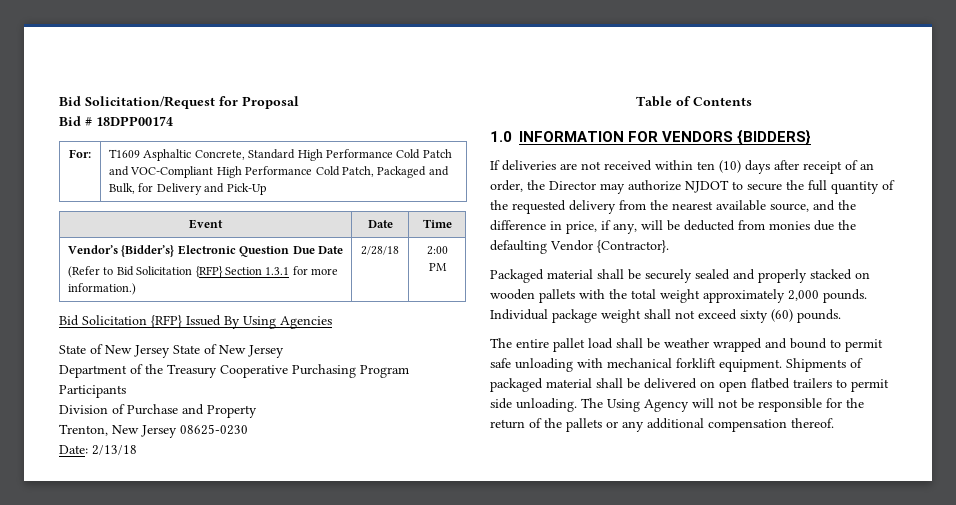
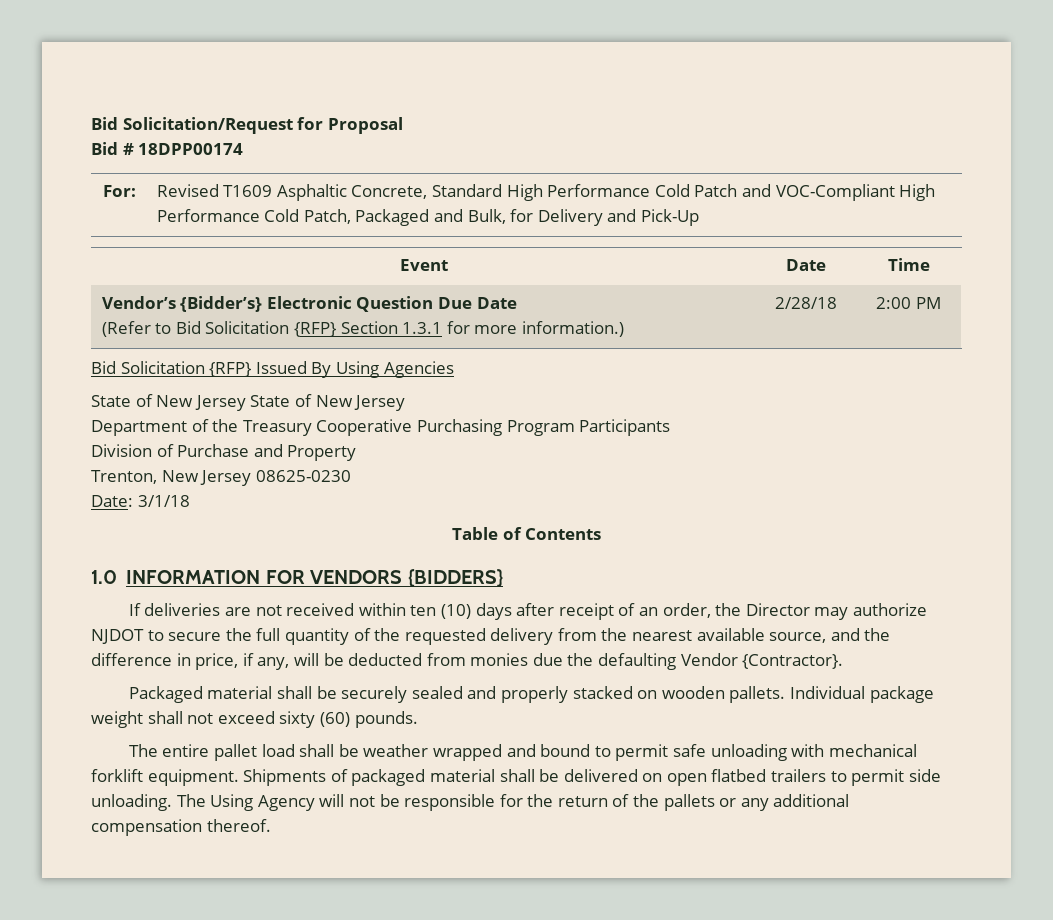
(91, 153) none -> [156,184,219,197] Revised
[92,445,137,455] 2/13/18 -> [137,495,190,507] 3/1/18
[539,289,867,303] pallets with the total weight approximately 2,000 pounds. -> [729,686,786,703] pallets.

